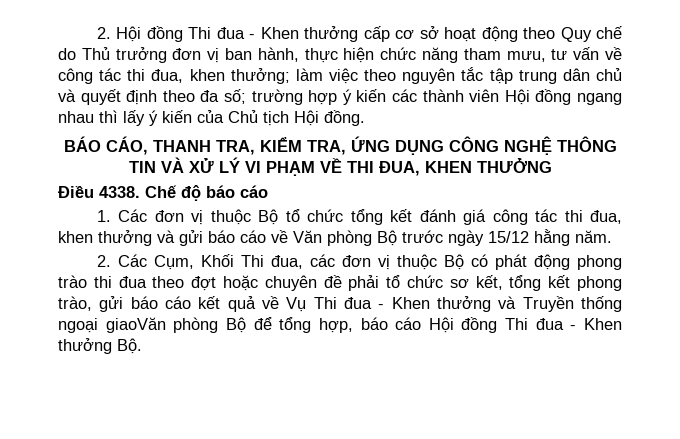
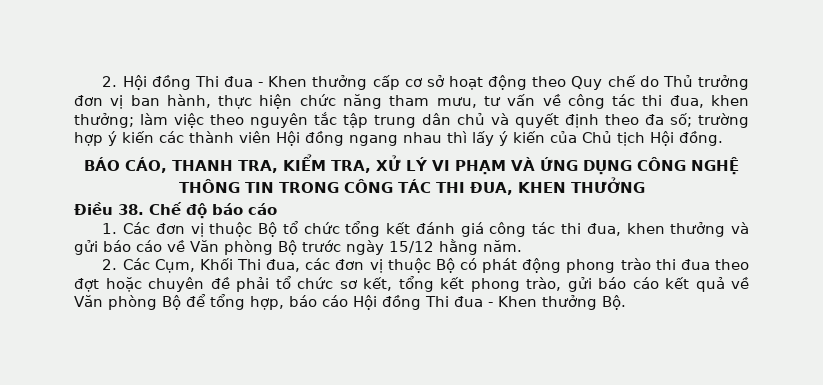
(346, 147) none -> [376,155,535,175] XỬ LÝ VI PHẠM VÀ
[160,157,342,176] VÀ XỬ LÝ VI PHẠM VỀ -> [278,179,431,193] TRONG CÔNG TÁC
[99,186,140,198] 4338. -> [118,204,144,215] 38.
[286,296,622,312] [58,317,166,333] Vụ Thi đua - Khen thưởng và Truyền thống ngoại giaoVăn -> [74,295,103,307] Văn

